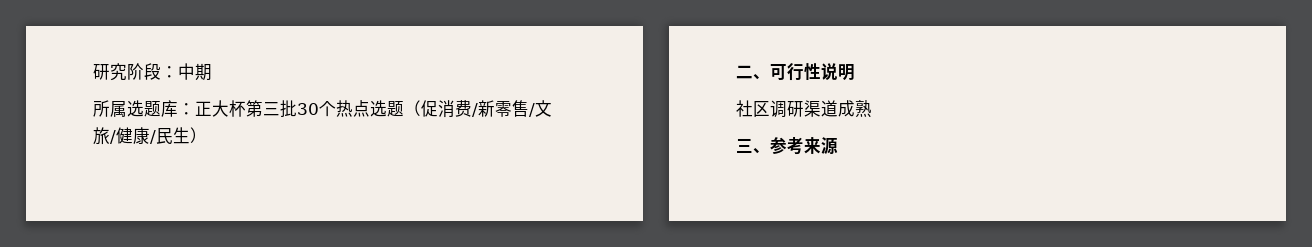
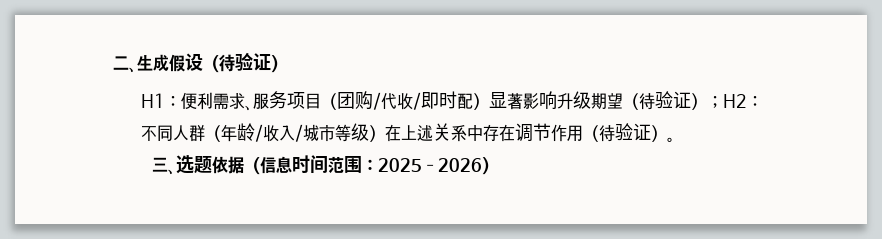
[93,63,212,81] [93,100,552,118] [93,127,207,145] [736,63,855,81] [736,100,872,118] [736,137,838,155] 研究阶段：中期 // 所属选题库：正大杯第三批30个热点选题（促消费/新零售/文旅/健康/民生） // 二、可行性说明 // 社区调研渠道成熟 // 三、参考来源 -> [113,52,287,73] [140,91,763,111] [140,123,675,142] [151,155,498,175] 二、生成假设（待验证） // H1：便利需求、服务项目（团购/代收/即时配）显著影响升级期望（待验证）；H2：不同人群（年龄/收入/城市等级）在上述关系中存在调节作用（待验证）。 // 三、选题依据（信息时间范围：2025–2026）

